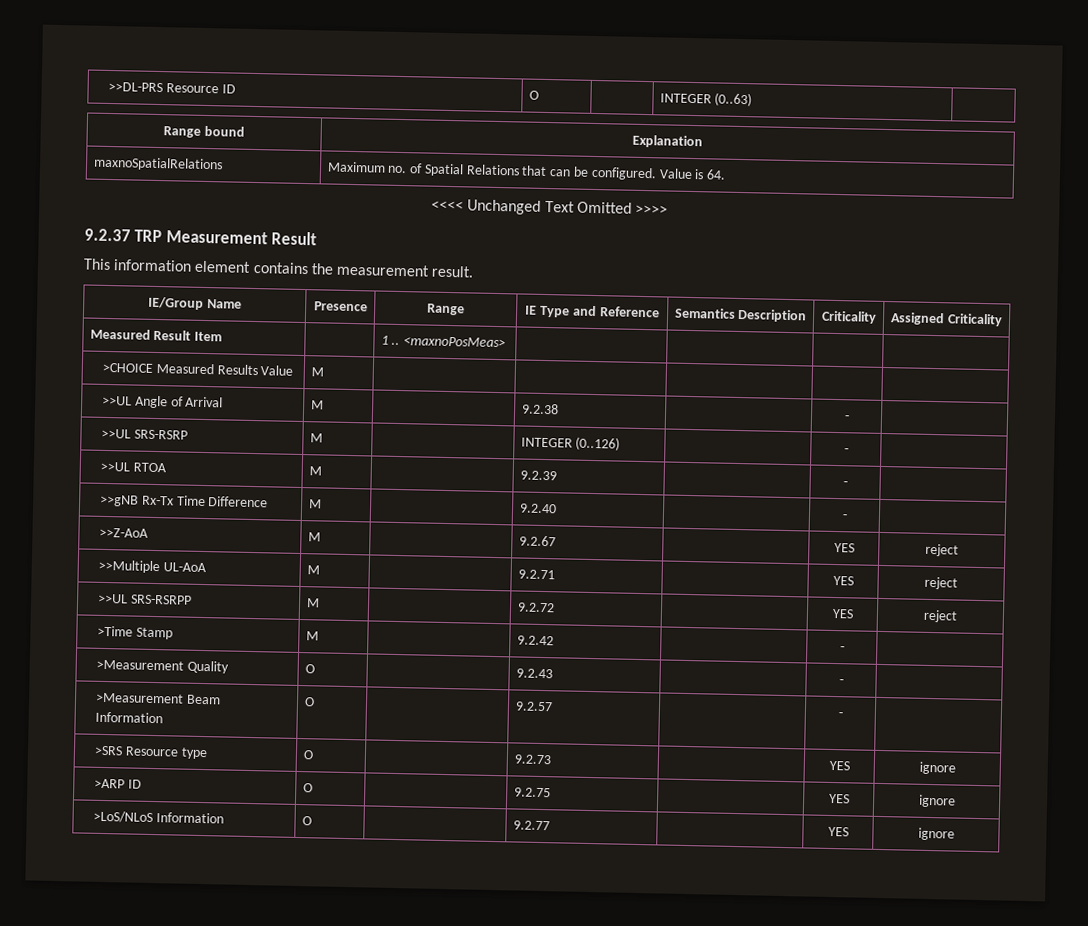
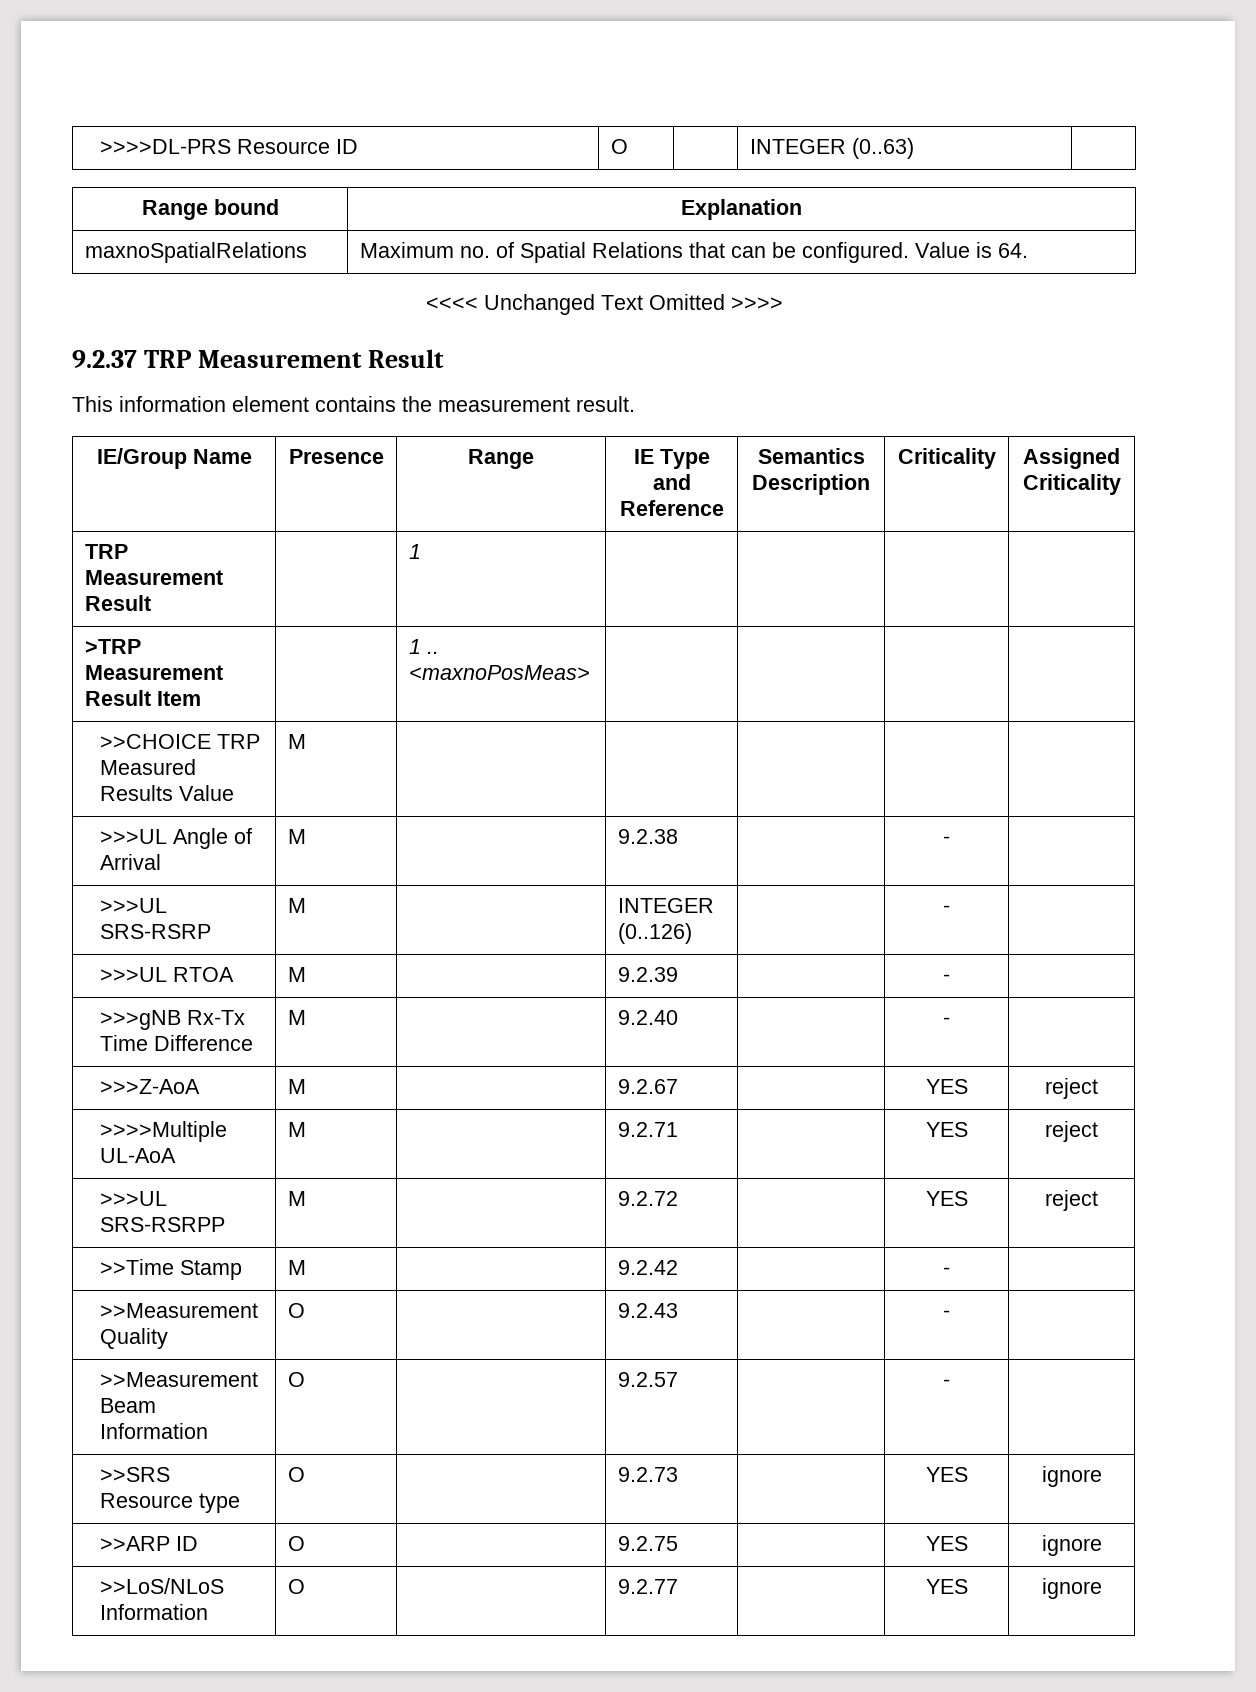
[108,81,164,93] >>DL-PRS -> [99,139,231,154] >>>>DL-PRS
[89,328,151,340] Measured -> [84,544,128,559] [84,570,223,585] [84,595,151,611] [408,544,421,559] [84,639,141,654] [84,665,223,680] TRP Measurement Result | | 1 | | | | // >TRP Measurement
[102,362,154,373] >CHOICE -> [99,734,260,749] >>CHOICE TRP
[102,395,133,406] >>UL -> [99,829,167,844] >>>UL
[101,428,132,439] >>UL -> [99,898,167,913] >>>UL
[100,461,131,472] >>UL -> [99,967,167,982] >>>UL
[100,494,140,507] >>gNB -> [99,1010,181,1030] >>>gNB
[99,527,150,538] >>Z-AoA -> [99,1079,200,1094] >>>Z-AoA
[98,559,161,574] >>Multiple -> [99,1121,227,1142] >>>>Multiple
[98,593,129,604] >>UL -> [99,1191,167,1206] >>>UL
[97,625,134,637] >Time -> [99,1259,174,1275] >>Time
[96,659,185,671] >Measurement -> [99,1303,258,1318] >>Measurement
[95,692,185,704] >Measurement -> [99,1372,258,1387] >>Measurement
[94,745,124,756] >SRS -> [99,1467,170,1482] >>SRS
[94,778,126,789] >ARP -> [99,1536,170,1551] >>ARP
[93,810,154,824] >LoS/NLoS -> [99,1578,224,1594] >>LoS/NLoS

